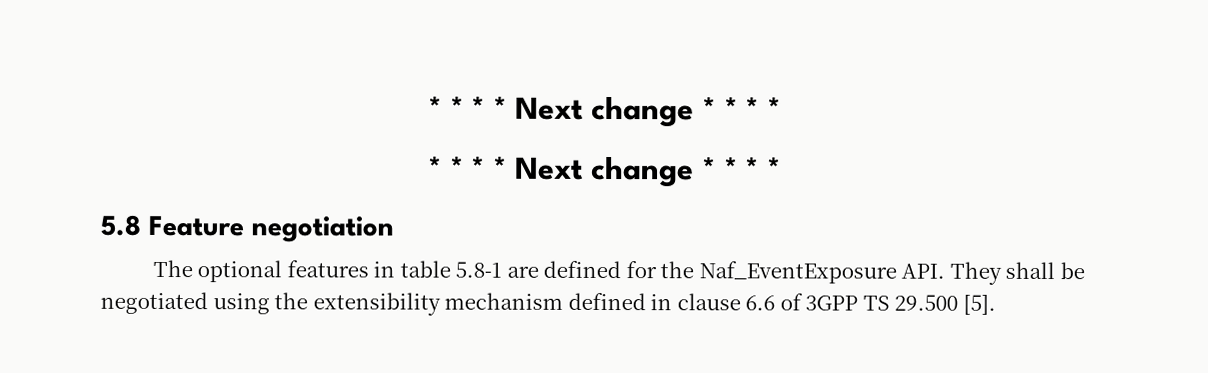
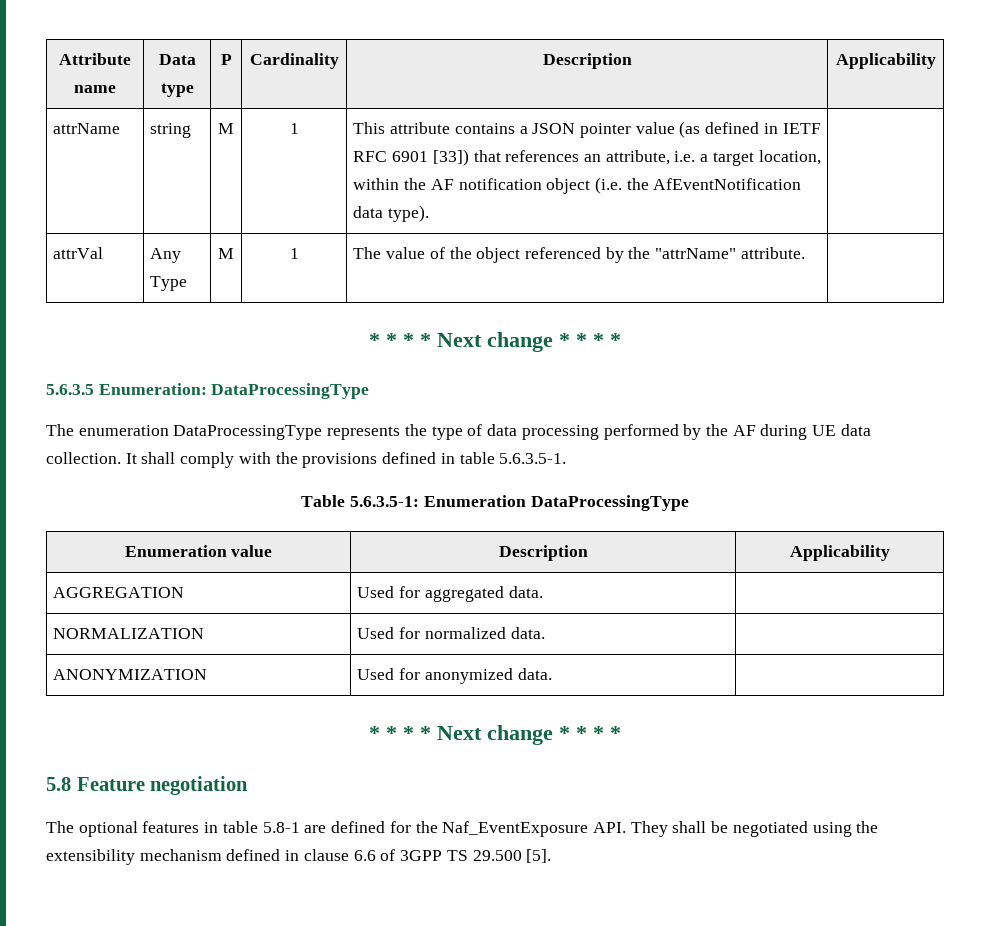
(428, 107) none -> [59,53,131,65] [74,85,116,93] [158,54,196,65] [160,83,194,97] [220,54,232,65] [249,53,339,69] [542,53,632,69] [835,53,936,69] [53,123,121,134] [150,123,192,138] [218,123,234,134] [289,123,299,134] [353,121,821,138] [353,149,821,166] [353,177,802,194] [353,205,430,222] [53,247,104,259] [150,248,182,263] [150,276,188,291] [218,248,234,259] [289,248,299,259] [353,247,805,263] Attribute name | Data type | P | Cardinality | Description | Applicability // attrName | string | M | 1 | This attribute contains a JSON pointer value (as defined in IETF RFC 6901 [33]) that references an attribute, i.e. a target location, within the AF notification object (i.e. the AfEventNotification data type). | // attrVal | Any Type | M | 1 | The value of the object referenced by the "attrName" attribute. | //
(781, 108) none -> [46,383,370,399] [46,424,871,440] [46,452,567,468] [301,495,689,511] [124,545,273,557] [498,545,588,561] [789,545,890,561] [53,587,185,598] [357,586,543,602] [53,628,205,639] [357,627,545,639] [53,669,208,680] [357,668,552,684] // 5.6.3.5 Enumeration: DataProcessingType // The enumeration DataProcessingType represents the type of data processing performed by the AF during UE data collection. It shall comply with the provisions defined in table 5.6.3.5-1. // Table 5.6.3.5-1: Enumeration DataProcessingType // Enumeration value | Description | Applicability // AGGREGATION | Used for aggregated data. | // NORMALIZATION | Used for normalized data. | // ANONYMIZATION | Used for anonymized data. |

